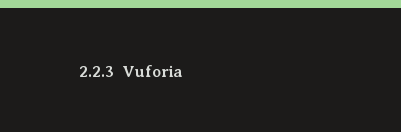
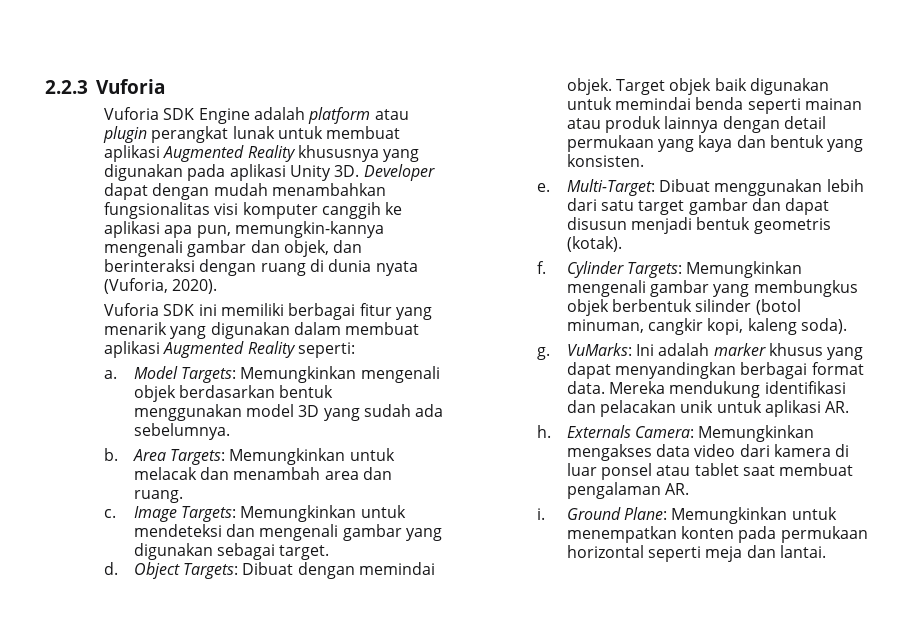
(183, 71) none -> [104,107,409,124] [103,126,401,143] [104,145,420,162] [104,164,435,181] [104,183,387,200] [104,202,403,219] [104,221,385,238] [104,240,363,257] [104,259,418,276] [104,278,218,294] [104,303,433,320] [104,322,420,339] [104,341,356,358] [104,366,440,383] [133,385,334,402] [133,404,444,421] [133,423,230,440] [104,448,395,465] [133,467,392,480] [133,490,183,503] [104,505,406,522] [133,524,442,541] [133,543,330,560] [104,562,435,579] [566,78,829,95] [566,97,862,114] [566,116,826,133] [566,135,864,152] [566,154,644,167] [537,179,864,196] [566,198,830,215] [566,217,831,234] [566,236,622,252] [537,261,803,278] [566,280,858,297] [566,299,801,316] [566,318,847,335] [537,343,864,360] [566,362,864,379] [566,381,846,398] [566,400,850,417] [537,425,815,442] [566,444,850,461] [566,463,854,480] [566,482,689,499] [537,507,837,524] [566,526,868,543] [566,545,826,562] // Vuforia SDK Engine adalah platform atau plugin perangkat lunak untuk membuat aplikasi Augmented Reality khususnya yang digunakan pada aplikasi Unity 3D. Developer dapat dengan mudah menambahkan fungsionalitas visi komputer canggih ke aplikasi apa pun, memungkin-kannya mengenali gambar dan objek, dan berinteraksi dengan ruang di dunia nyata (Vuforia, 2020). // Vuforia SDK ini memiliki berbagai fitur yang menarik yang digunakan dalam membuat aplikasi Augmented Reality seperti: // a. Model Targets: Memungkinkan mengenali objek berdasarkan bentuk menggunakan model 3D yang sudah ada sebelumnya. // b. Area Targets: Memungkinkan untuk melacak dan menambah area dan ruang. // c. Image Targets: Memungkinkan untuk mendeteksi dan mengenali gambar yang digunakan sebagai target. // d. Object Targets: Dibuat dengan memindai objek. Target objek baik digunakan untuk memindai benda seperti mainan atau produk lainnya dengan detail permukaan yang kaya dan bentuk yang konsisten. // e. Multi-Target: Dibuat menggunakan lebih dari satu target gambar dan dapat disusun menjadi bentuk geometris (kotak). // f. Cylinder Targets: Memungkinkan mengenali gambar yang membungkus objek berbentuk silinder (botol minuman, cangkir kopi, kaleng soda). // g. VuMarks: Ini adalah marker khusus yang dapat menyandingkan berbagai format data. Mereka mendukung identifikasi dan pelacakan unik untuk aplikasi AR. // h. Externals Camera: Memungkinkan mengakses data video dari kamera di luar ponsel atau tablet saat membuat pengalaman AR. // i. Ground Plane: Memungkinkan untuk menempatkan konten pada permukaan horizontal seperti meja dan lantai.

